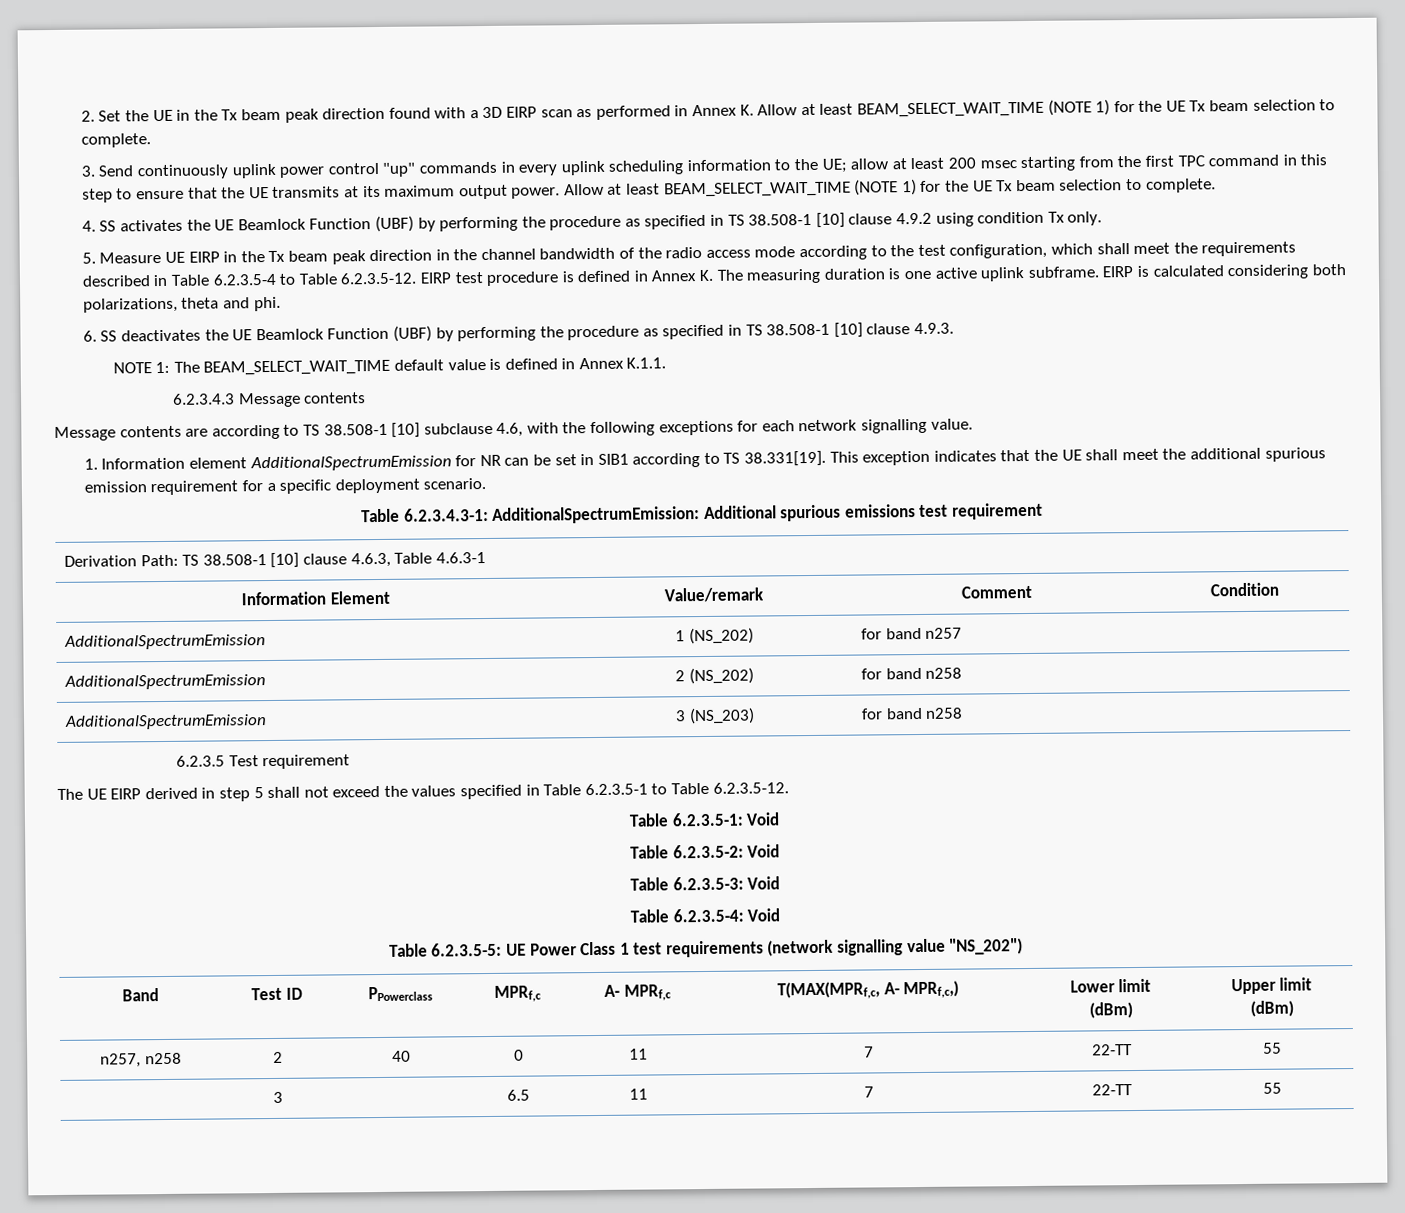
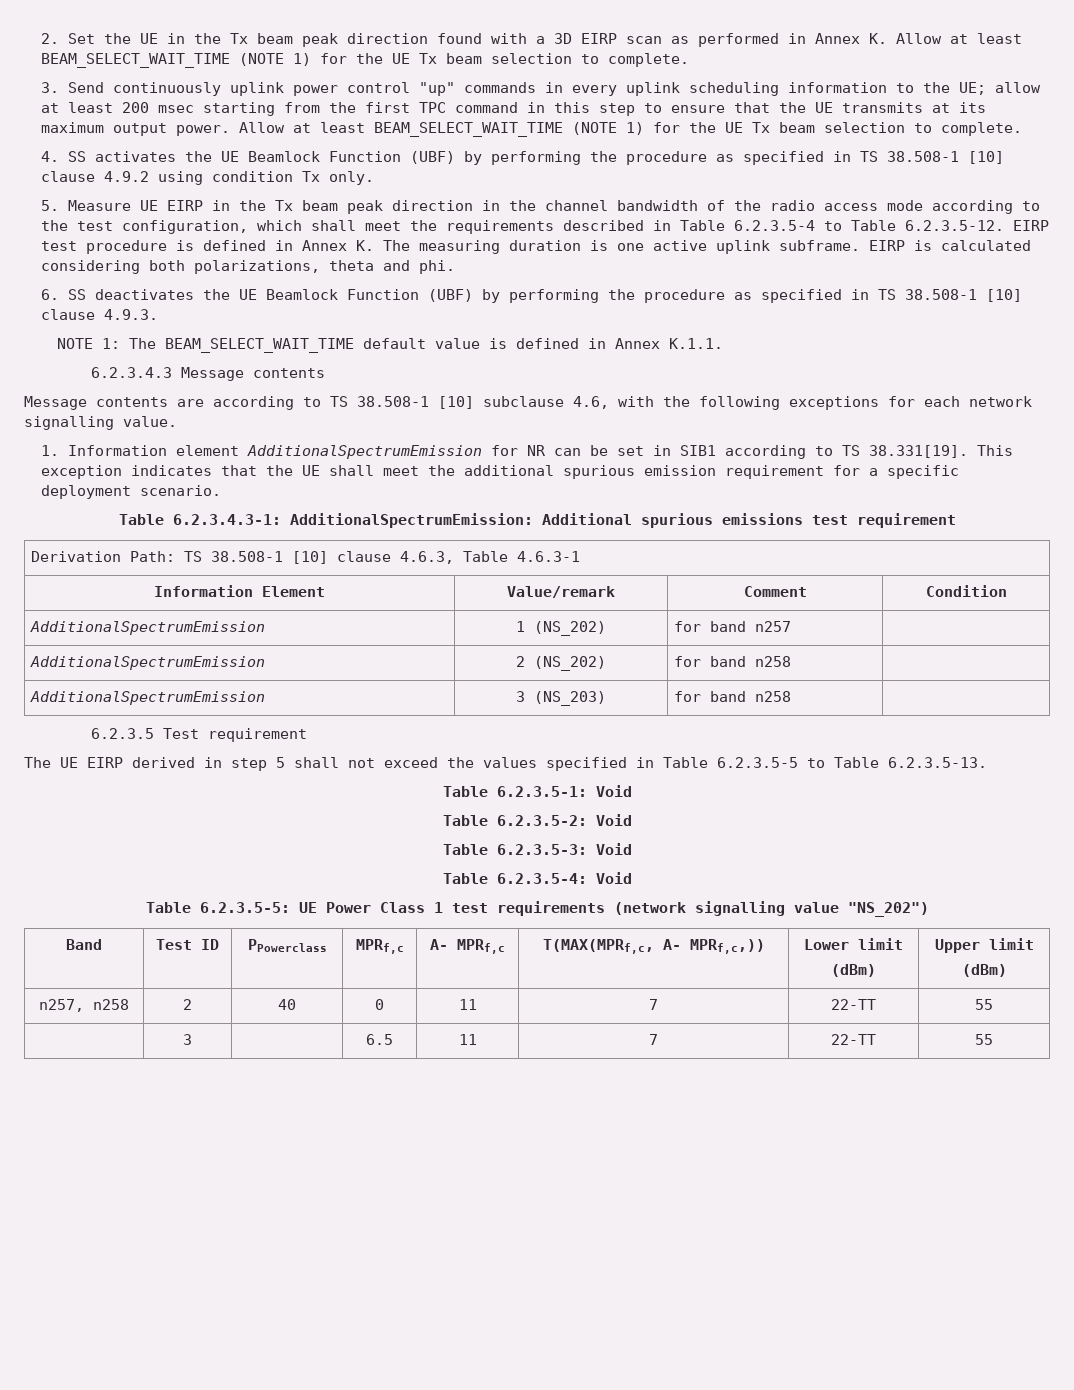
[584,782,789,796] 6.2.3.5-1 to Table 6.2.3.5-12. -> [717,757,987,768] 6.2.3.5-5 to Table 6.2.3.5-13.
[903,980,960,999] MPRf,c,) -> [689,939,765,954] MPRf,c,))

